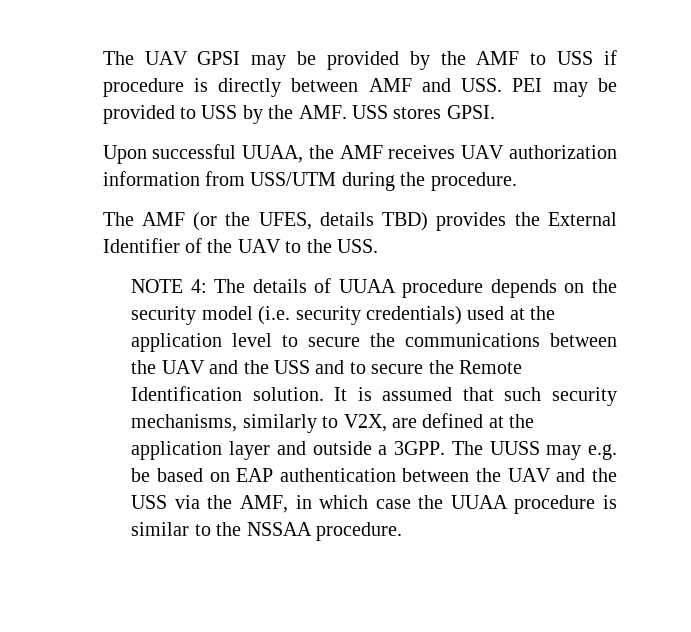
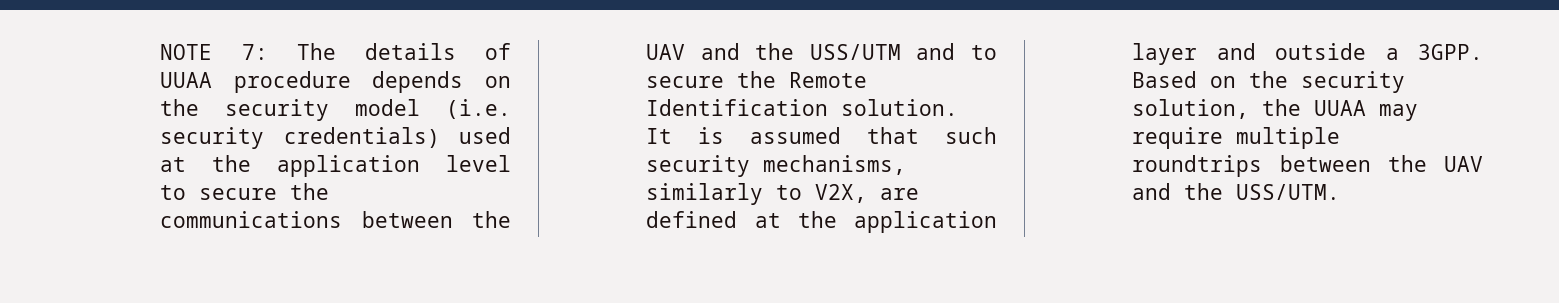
[102,50,617,70] [102,78,617,97] [102,105,495,124] [102,144,617,164] [102,171,517,191] [102,212,617,231] [102,238,379,253] [131,279,207,293] The UAV GPSI may be provided by the AMF to USS if procedure is directly between AMF and USS. PEI may be provided to USS by the AMF. USS stores GPSI. // Upon successful UUAA, the AMF receives UAV authorization information from USS/UTM during the procedure. // The AMF (or the UFES, details TBD) provides the External Identifier of the UAV to the USS. // NOTE 4: -> [160,44,268,60] NOTE 7:
[273,360,310,374] USS -> [809,44,901,60] USS/UTM
[451,441,617,460] [131,468,617,482] [131,495,617,514] [131,522,402,541] The UUSS may e.g. be based on EAP authentication between the UAV and the USS via the AMF, in which case the UUAA procedure is similar to the NSSAA procedure. -> [1132,71,1406,93] [1132,99,1419,121] [1132,127,1341,149] [1132,155,1483,177] [1132,183,1341,200] Based on the security solution, the UUAA may require multiple roundtrips between the UAV and the USS/UTM.

